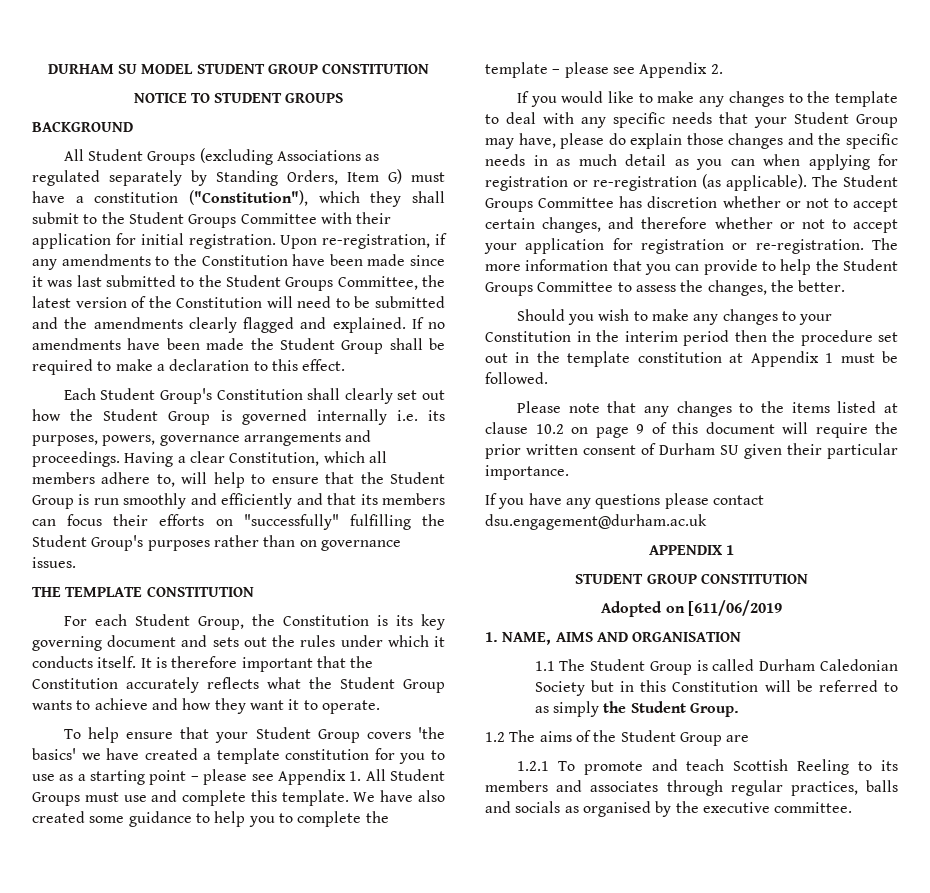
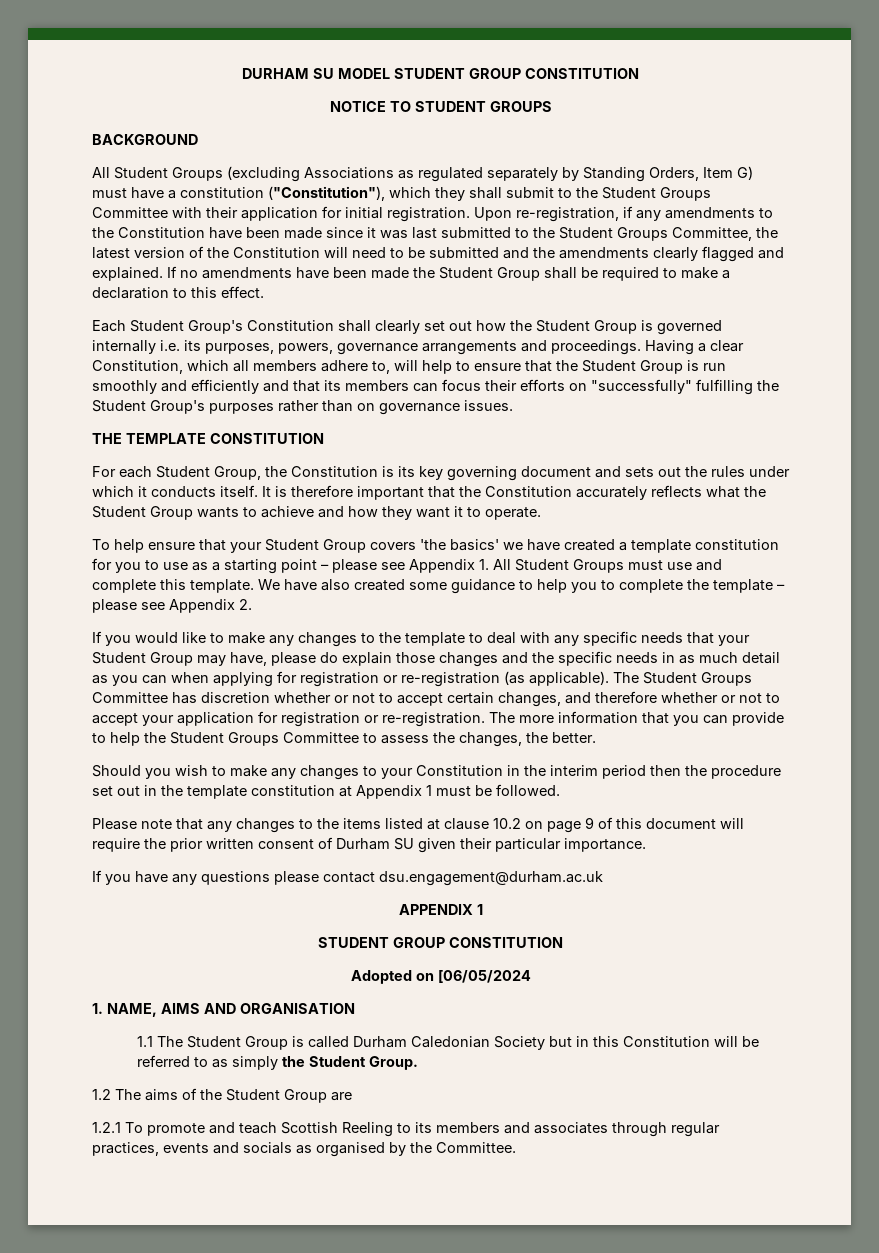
[687,600,782,616] [611/06/2019 -> [437,970,531,983] [06/05/2024
[866,780,899,792] balls -> [163,1143,209,1153] events
[702,802,853,813] executive committee. -> [436,1142,516,1153] Committee.

